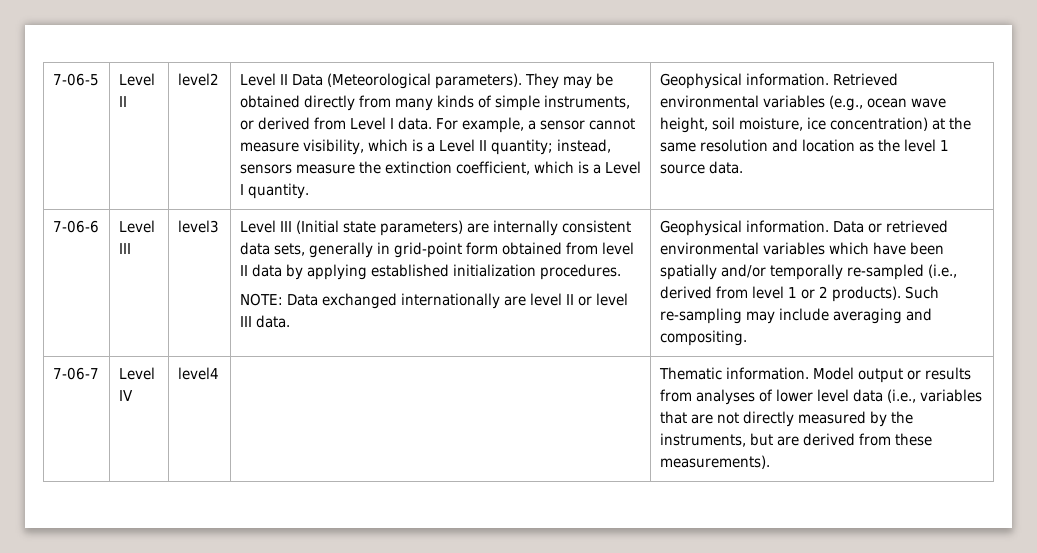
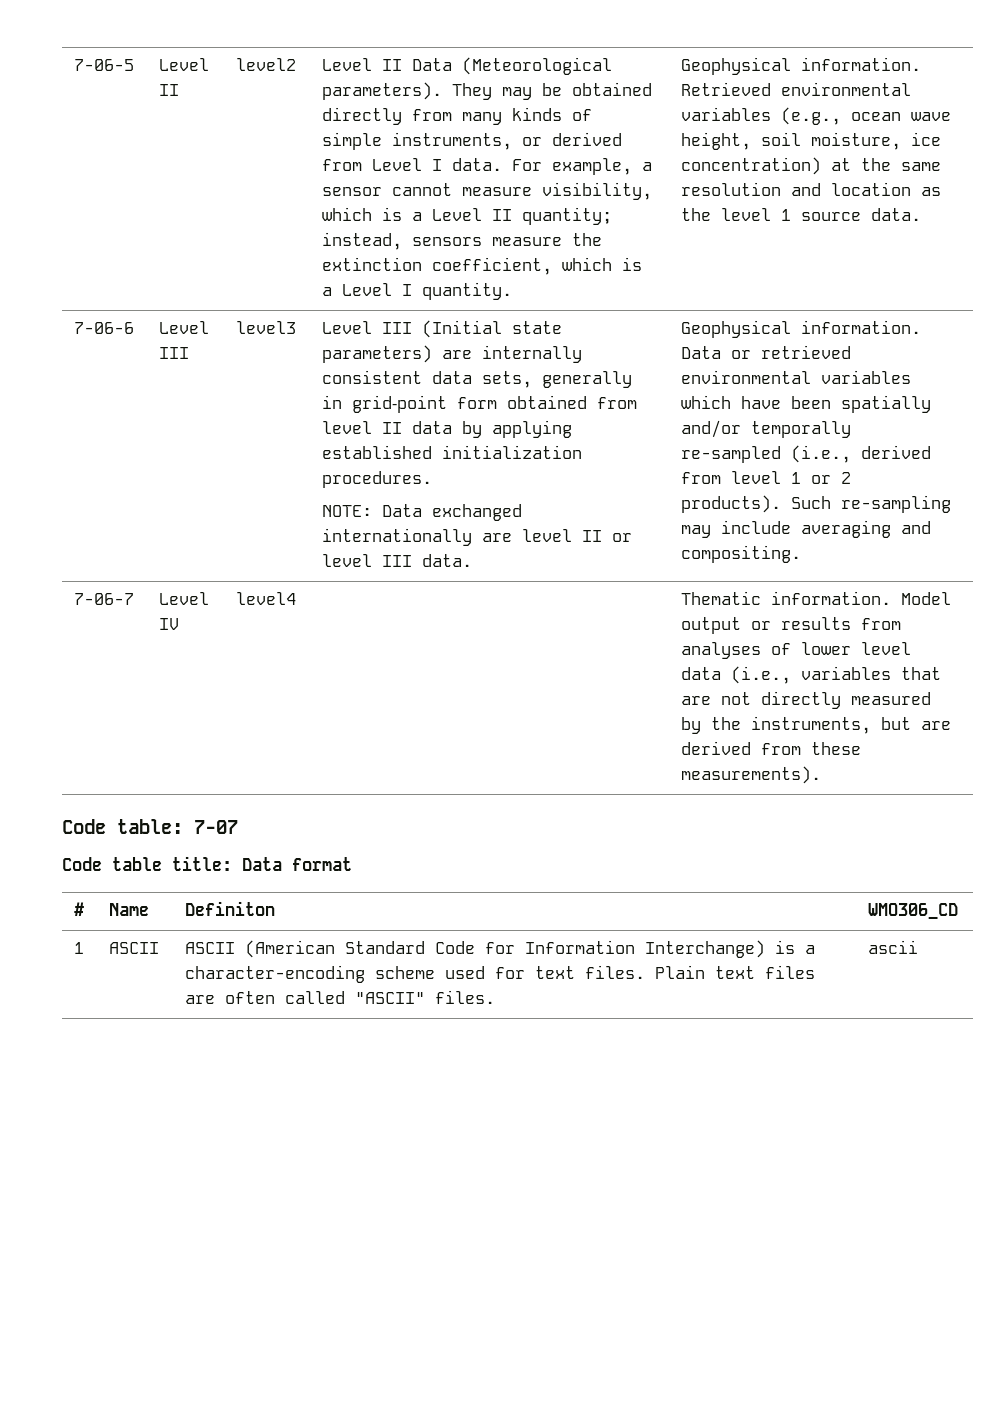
(770, 462) none -> [62,819,238,834] [62,856,352,871] [74,902,85,916] [109,903,150,916] [185,901,276,916] [868,903,959,919] [74,942,85,954] [109,942,160,954] [185,940,816,958] [185,965,816,983] [185,990,496,1004] [868,940,919,954] // Code table: 7-07 // Code table title: Data format // # | Name | Definiton | WMO306_CD // 1 | ASCII | ASCII (American Standard Code for Information Interchange) is a character-encoding scheme used for text files. Plain text files are often called "ASCII" files. | ascii

